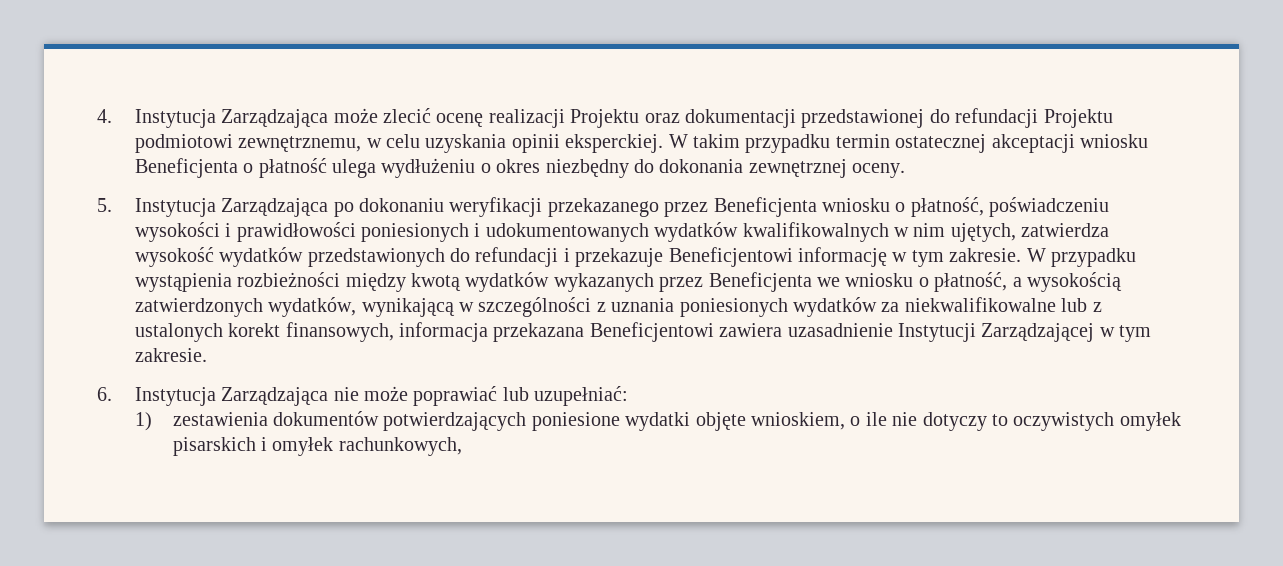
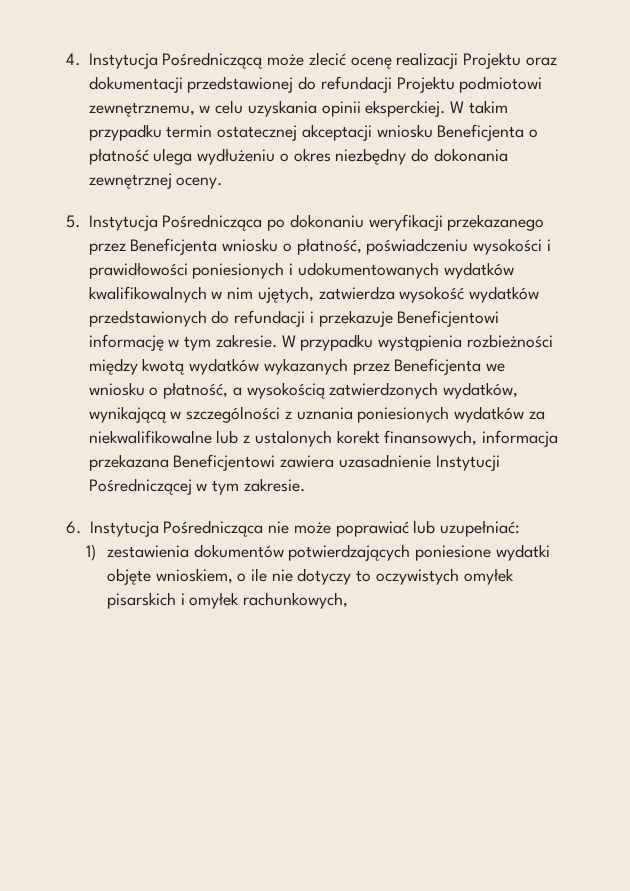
[221,109,329,128] Zarządzająca -> [162,52,264,69] Pośredniczącą
[221,198,329,217] Zarządzająca -> [162,214,263,231] Pośrednicząca
[981,323,1095,342] Zarządzającej -> [88,478,192,495] Pośredniczącej
[221,387,329,406] Zarządzająca -> [163,520,264,537] Pośrednicząca

